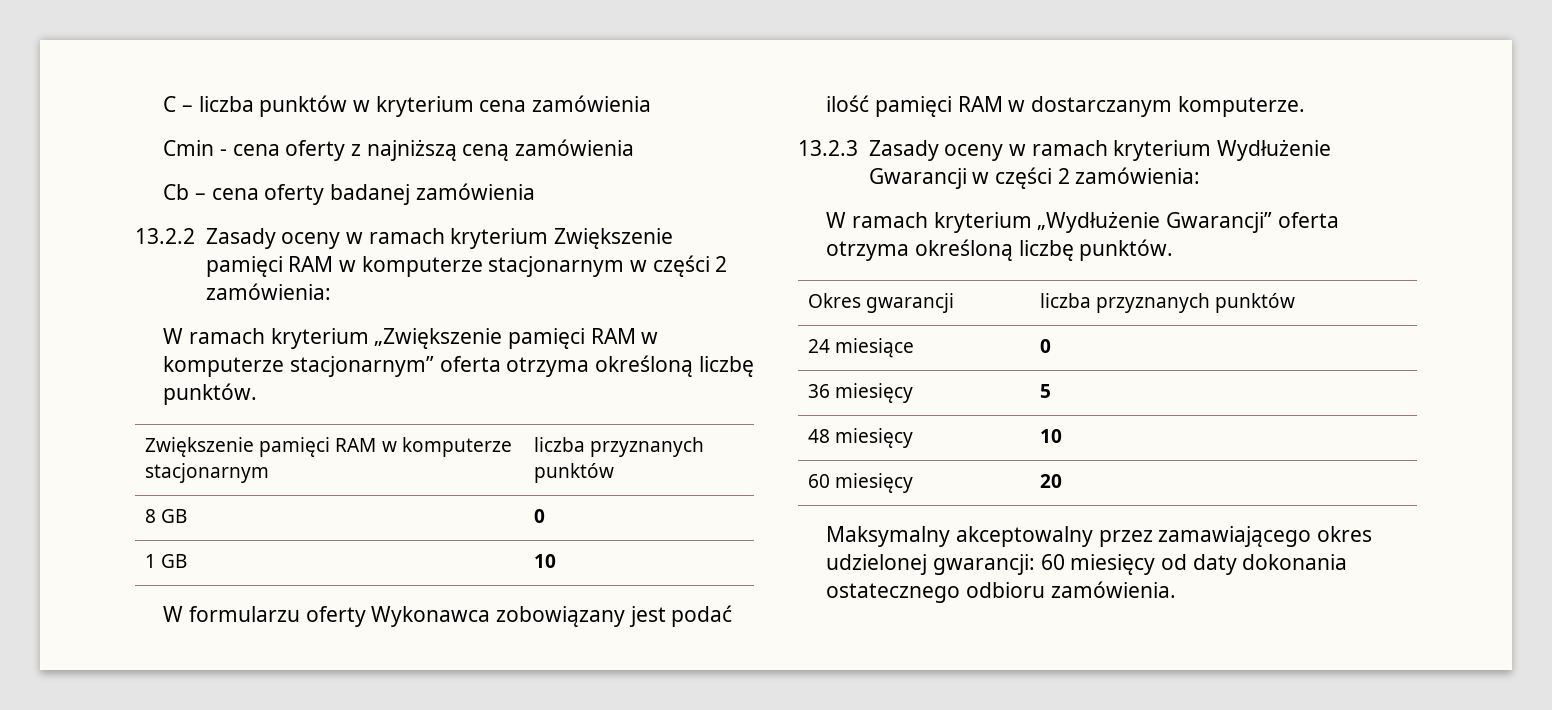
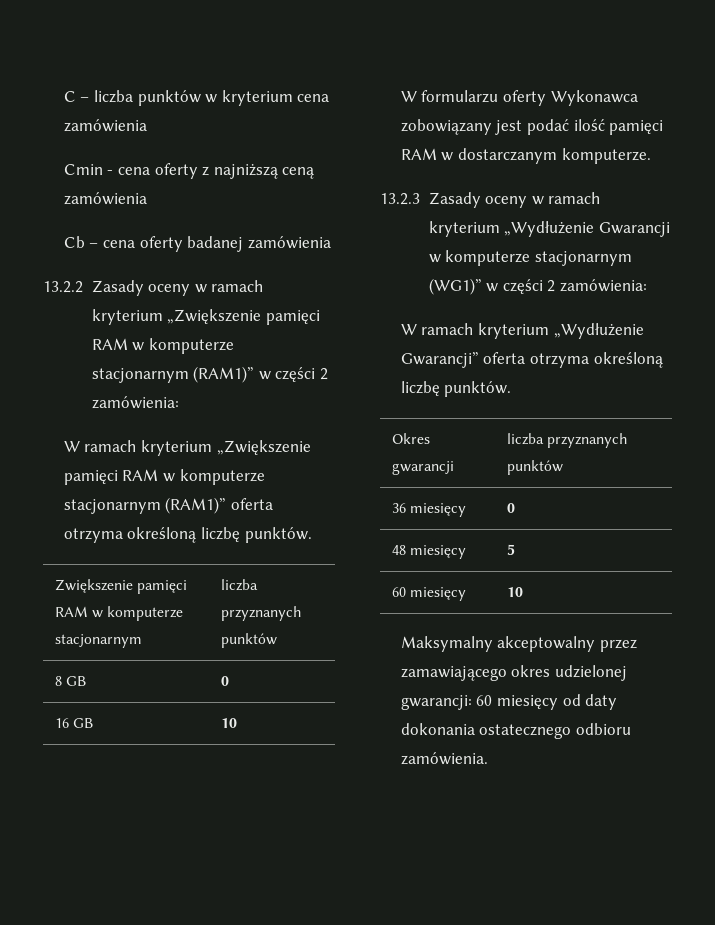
[553,228,673,249] [205,256,625,277] Zwiększenie pamięci RAM w komputerze stacjonarnym -> [167,309,320,325] [91,338,234,354] [91,366,255,383] „Zwiększenie pamięci RAM w komputerze stacjonarnym (RAM1)”
[290,356,435,377] stacjonarnym” -> [63,497,227,514] stacjonarnym (RAM1)”
[145,554,157,568] 1 -> [54,718,69,728] 16
[1216,139,1331,161] Wydłużenie -> [504,221,595,237] „Wydłużenie
(990, 178) none -> [445,250,632,266] [428,278,499,295] komputerze stacjonarnym (WG1)” w
[808,338,915,358] [1040,339,1052,353] [808,384,831,398] 24 miesiące | 0 // 36 -> [391,503,466,517] [506,503,515,513] [391,545,406,555] 36 miesięcy | 0 // 48
[808,429,831,443] 48 -> [391,587,406,597] 60
[808,473,914,493] [1040,474,1063,488] // 60 miesięcy | 20 -> (523, 592) none

